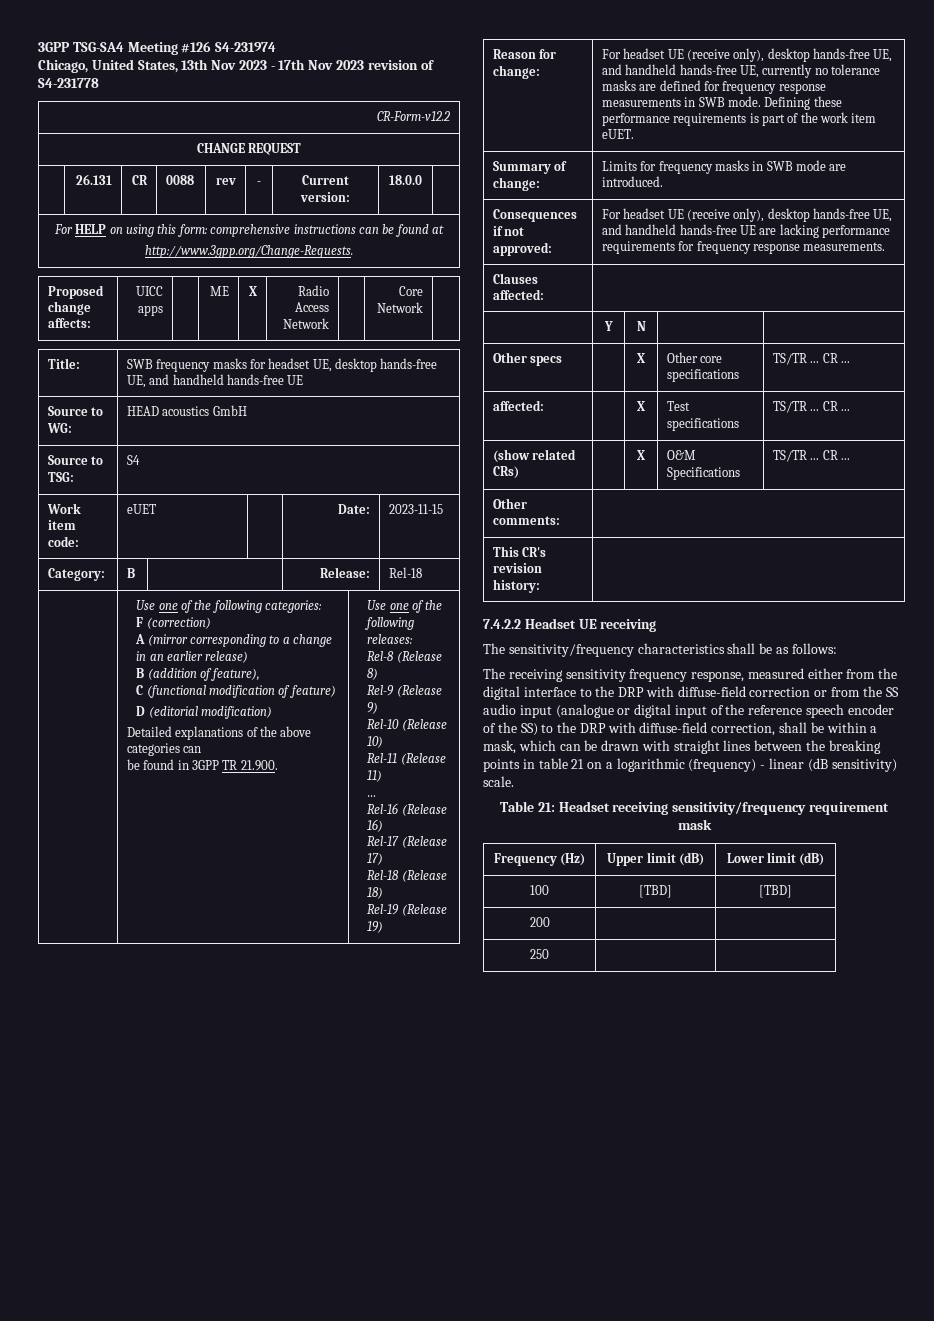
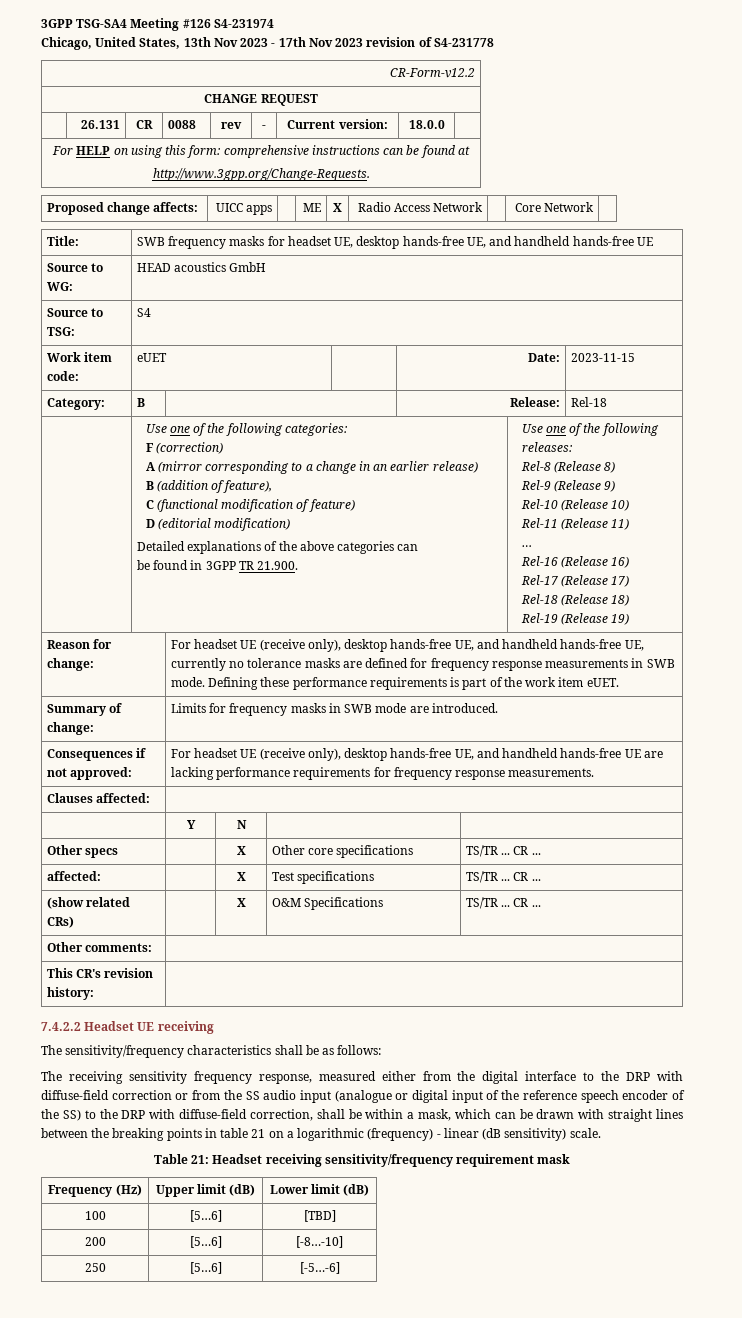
[639,885,672,898] [TBD] -> [189,1210,222,1222] [5…6]
(550, 922) | -> [189,1236,222,1248] [296,1236,343,1248] [5…6] | [-8…-10]
(549, 954) | -> [189,1262,222,1274] [299,1262,340,1274] [5…6] | [-5…-6]

